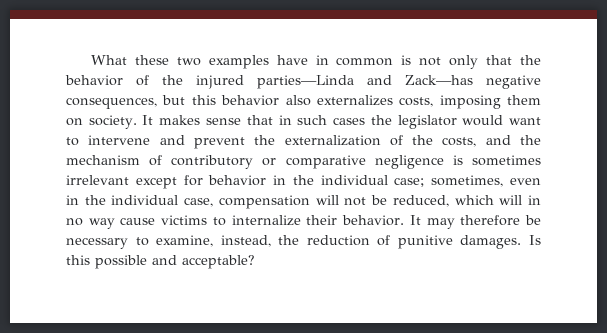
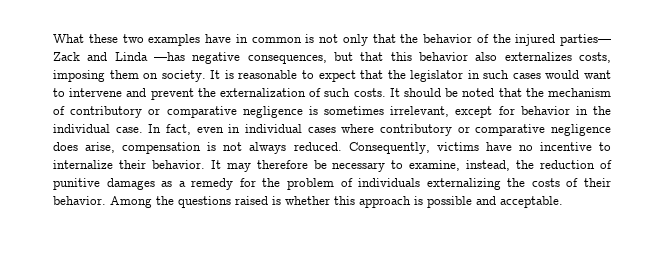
[257,75,473,89] parties—Linda and Zack—has -> [560,34,611,46] [53,52,185,61] parties— Zack and Linda —has
(186, 100) none -> [360,52,384,61] that
[159,115,273,125] makes sense that -> [224,70,464,82] is reasonable to expect that the legislator
[370,115,457,129] the legislator -> (541, 76) none
[412,135,511,147] the costs, and -> [324,88,522,97] such costs. It should be noted that
[66,175,129,185] irrelevant -> [390,106,450,117] irrelevant,
[394,175,541,187] [66,195,542,209] [66,215,208,229] case; sometimes, even in the individual case, compensation will not be reduced, which will in no way cause victims -> [115,124,611,136] [53,142,592,154] case. In fact, even in individual cases where contributory or comparative negligence does arise, compensation is not always reduced. Consequently, victims have no incentive
[460,235,541,249] [66,255,90,265] damages. Is this -> [106,178,611,190] [53,196,423,208] damages as a remedy for the problem of individuals externalizing the costs of their behavior. Among the questions raised is whether this approach is
[182,255,255,269] acceptable? -> [500,196,563,208] acceptable.

